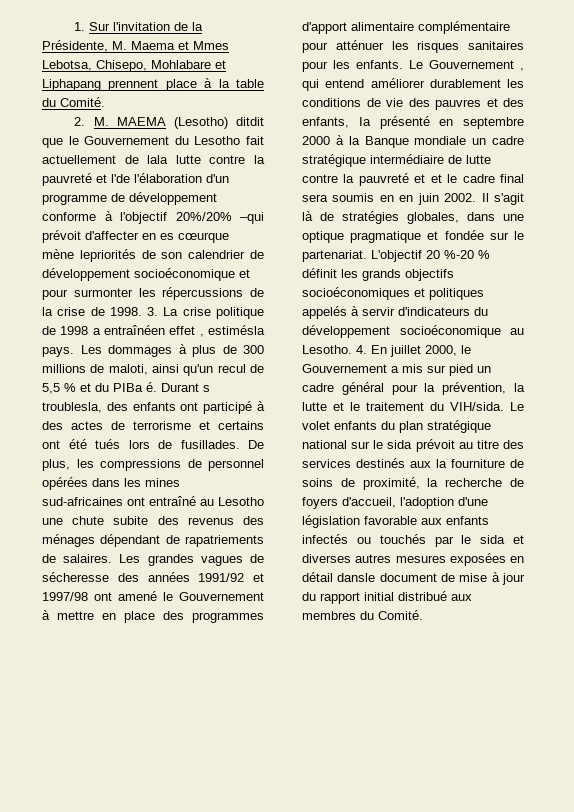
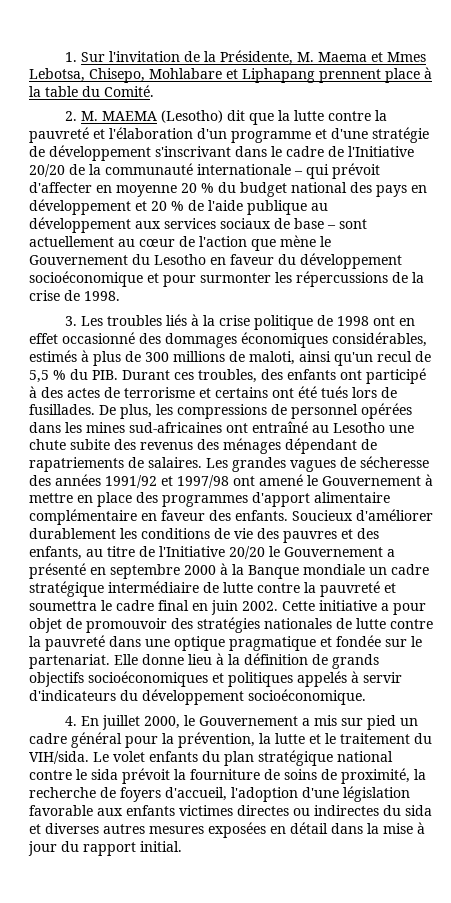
[236,117,264,126] [42,136,264,148] [42,155,265,164] [42,173,130,186] ditdit que le Gouvernement du Lesotho fait actuellement de lala lutte contre la pauvreté et l'de -> [226,110,387,125] [29,127,105,143] dit que la lutte contre la pauvreté et
[111,192,217,205] [42,211,264,224] [42,230,229,243] [42,249,264,262] de développement conforme à l'objectif 20%/20% –qui prévoit d'affecter en es cœurque mène lepriorités de son calendrier de -> [315,127,429,143] [29,145,414,161] [29,163,380,179] [29,182,427,197] [29,199,328,215] [29,217,367,233] [29,235,331,251] [29,254,296,265] et d'une stratégie de développement s'inscrivant dans le cadre de l'Initiative 20/20 de la communauté internationale – qui prévoit d'affecter en moyenne 20 % du budget national des pays en développement et 20 % de l'aide publique au développement aux services sociaux de base – sont actuellement au cœur de l'action que mène le Gouvernement du Lesotho en faveur du
[147,307,264,319] [42,325,265,337] [42,345,172,357] 3. La crise politique de 1998 a entraînéen effet , estimésla pays. Les dommages -> [64,314,415,330] [29,332,427,348] [29,350,77,362] // 3. Les troubles liés à la crise politique de 1998 ont en effet occasionné des dommages économiques considérables, estimés
[80,382,210,392] [42,402,102,413] et du PIBa é. Durant s troublesla, -> [70,369,257,383] du PIB. Durant ces troubles,
[302,40,524,53] [302,60,524,72] [302,78,425,91] pour atténuer les risques sanitaires pour les enfants. Le Gouvernement , qui entend améliorer -> [141,509,433,521] en faveur des enfants. Soucieux d'améliorer
[358,117,371,126] Ia -> [86,546,395,559] au titre de l'Initiative 20/20 le Gouvernement a
[430,174,442,183] et -> [29,601,97,611] soumettra
[302,193,524,205] [302,211,459,224] sera soumis en en juin 2002. Il s'agit là de stratégies globales, -> [192,600,426,615] [29,617,433,633] [29,635,105,651] en juin 2002. Cette initiative a pour objet de promouvoir des stratégies nationales de lutte contre la pauvreté
[371,250,490,262] [302,268,358,278] L'objectif 20 %-20 % définit les -> [114,653,328,665] Elle donne lieu à la définition de
[399,325,524,338] [302,345,352,354] socioéconomique au Lesotho. -> [248,689,366,705] socioéconomique. //
[351,441,371,449] sur -> [29,770,72,780] contre
[458,440,524,449] [302,458,431,468] au titre des services destinés aux -> (170, 776) none
[302,534,472,547] infectés ou touchés par le -> [179,805,401,816] victimes directes ou indirectes du
[337,573,455,582] dansle document de -> [331,823,379,834] dans la
[364,591,472,601] [302,610,423,620] initial distribué aux membres du Comité. -> [140,841,182,852] initial.

